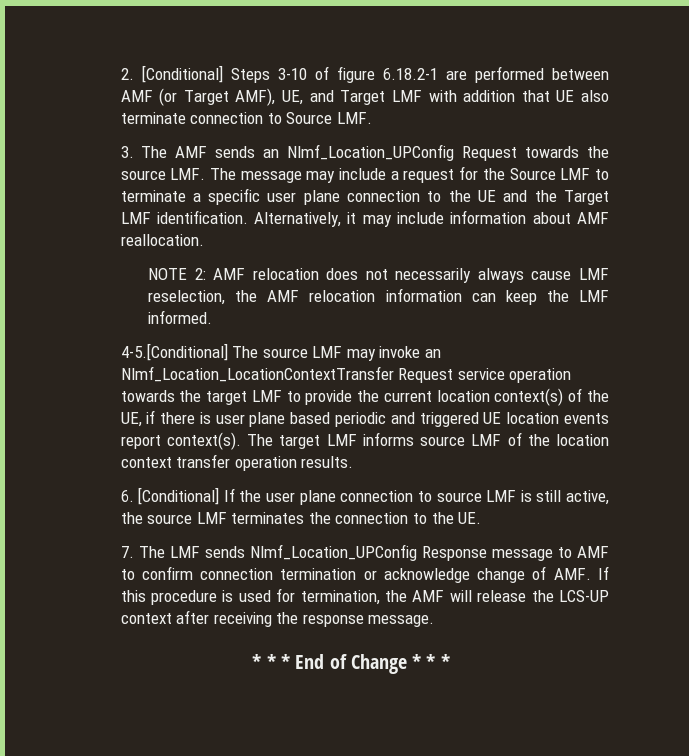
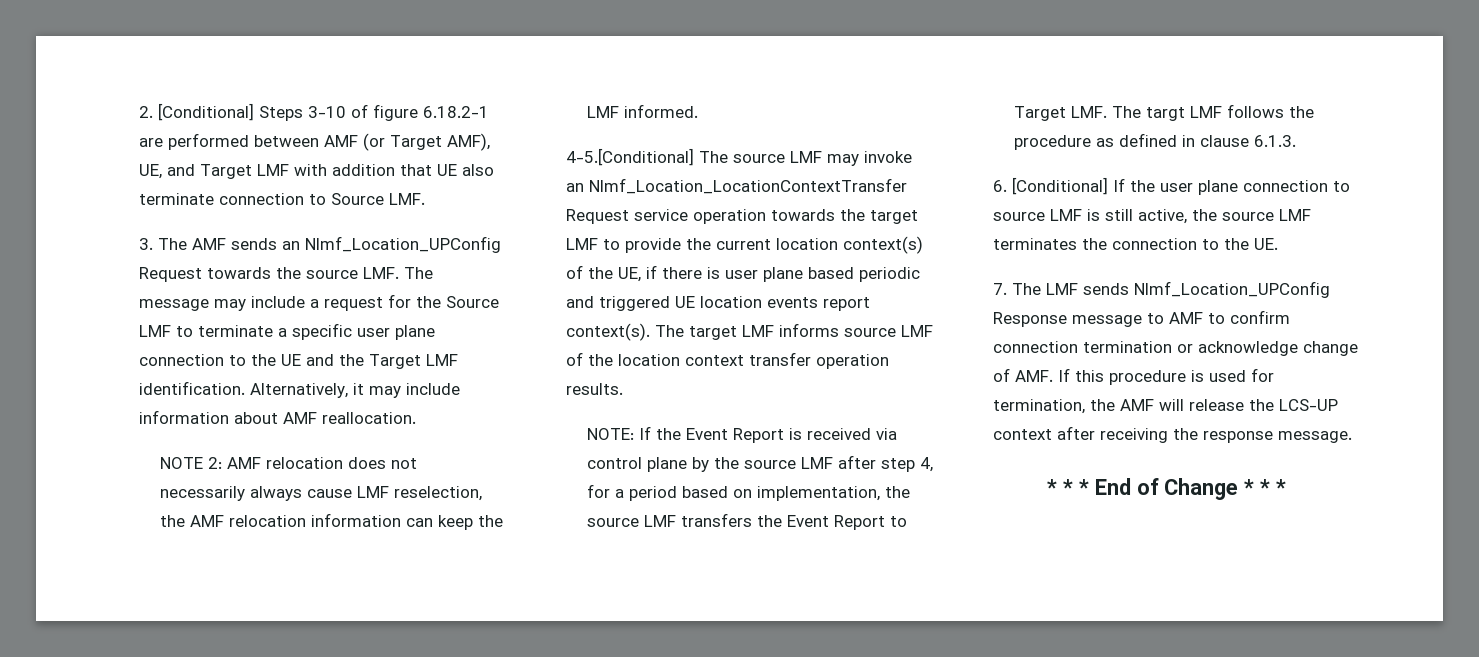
(354, 462) none -> [587,426,898,443] [587,455,934,472] [587,484,911,501] [587,513,908,530] [1014,104,1315,121] [1014,133,1297,150] // NOTE: If the Event Report is received via control plane by the source LMF after step 4, for a period based on implementation, the source LMF transfers the Event Report to Target LMF. The targt LMF follows the procedure as defined in clause 6.1.3.

